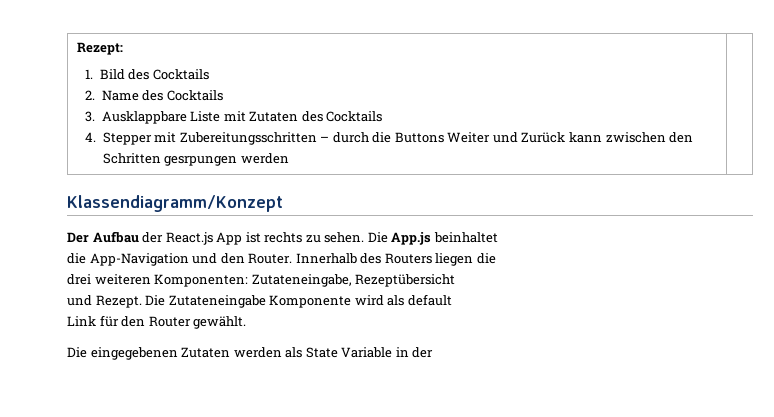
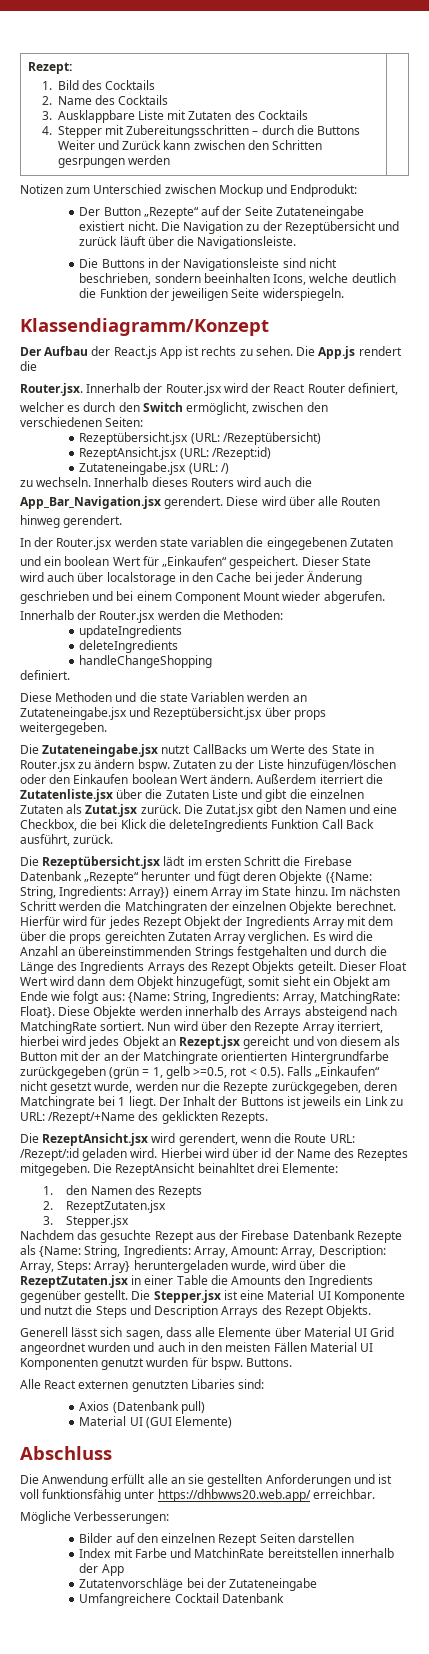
(289, 158) none -> [20,184,358,197] [79,206,364,219] [79,221,400,234] [79,236,297,249] [79,258,337,271] [79,273,396,285] [79,288,344,301] // Notizen zum Unterschied zwischen Mockup und Endprodukt: // Der Button „Rezepte“ auf der Seite Zutateneingabe existiert nicht. Die Navigation zu der Rezeptübersicht und zurück läuft über die Navigationsleiste. // Die Buttons in der Navigationsleiste sind nicht beschrieben, sondern beeinhalten Icons, welche deutlich die Funktion der jeweiligen Seite widerspiegeln.
[433,232,498,243] [67,253,496,266] [67,274,456,287] [67,294,452,308] [67,315,247,329] [67,347,434,360] beinhaltet // die App-Navigation und den Router. Innerhalb des Routers liegen die // drei weiteren Komponenten: Zutateneingabe, Rezeptübersicht // und Rezept. Die Zutateneingabe Komponente wird als default // Link für den Router gewählt. // Die eingegebenen Zutaten werden als State Variable in der -> [358,346,402,356] [20,361,37,371] [20,383,398,396] [20,402,328,415] [20,417,144,427] [79,432,321,445] [79,447,271,460] [79,462,229,475] [20,477,312,487] [20,496,381,509] [20,515,123,528] [20,537,393,550] [20,556,371,569] [20,571,363,585] [20,591,385,604] [20,610,284,623] [79,625,183,638] [79,640,179,653] [79,655,213,668] [20,670,70,680] [20,692,307,702] [20,707,326,720] [20,722,107,735] [20,744,374,757] [20,759,396,772] [20,774,383,784] [20,789,364,802] [20,804,398,817] [20,819,374,832] [20,834,114,846] [20,856,352,869] [20,871,372,884] [20,886,401,899] [20,901,396,914] [20,916,394,929] [20,931,374,944] [20,946,387,959] [20,961,408,974] [20,976,391,989] [20,991,400,1004] [20,1006,397,1019] [20,1021,383,1034] [20,1036,401,1049] [20,1051,389,1064] [20,1066,381,1079] [20,1081,397,1094] [20,1096,403,1109] [20,1111,268,1124] [20,1133,355,1146] [20,1148,409,1161] [20,1163,339,1176] [43,1185,202,1198] [43,1200,167,1213] [43,1215,130,1228] [20,1230,402,1243] [20,1245,386,1258] [20,1260,346,1273] [20,1275,373,1288] [20,1290,405,1303] [20,1305,372,1318] [20,1327,395,1340] [20,1342,374,1355] [20,1357,293,1370] [20,1379,265,1392] [79,1401,205,1414] [79,1416,233,1428] [20,1446,112,1460] [20,1474,393,1487] [20,1489,375,1502] [20,1511,170,1524] [79,1533,354,1546] [79,1548,394,1558] [79,1563,124,1576] [79,1578,318,1591] [79,1593,284,1606] rendert die // Router.jsx. Innerhalb der Router.jsx wird der React Router definiert, // welcher es durch den Switch ermöglicht, zwischen den verschiedenen Seiten: // Rezeptübersicht.jsx (URL: /Rezeptübersicht) // RezeptAnsicht.jsx (URL: /Rezept:id) // Zutateneingabe.jsx (URL: /) // zu wechseln. Innerhalb dieses Routers wird auch die // App_Bar_Navigation.jsx gerendert. Diese wird über alle Routen // hinweg gerendert. // In der Router.jsx werden state variablen die eingegebenen Zutaten // und ein boolean Wert für „Einkaufen“ gespeichert. Dieser State // wird auch über localstorage in den Cache bei jeder Änderung // geschrieben und bei einem Component Mount wieder abgerufen. // Innerhalb der Router.jsx werden die Methoden: // updateIngredients // deleteIngredients // handleChangeShopping // definiert. // Diese Methoden und die state Variablen werden an Zutateneingabe.jsx und Rezeptübersicht.jsx über props weitergegeben. // Die Zutateneingabe.jsx nutzt CallBacks um Werte des State in Router.jsx zu ändern bspw. Zutaten zu der Liste hinzufügen/löschen oder den Einkaufen boolean Wert ändern. Außerdem iterriert die Zutatenliste.jsx über die Zutaten Liste und gibt die einzelnen Zutaten als Zutat.jsx zurück. Die Zutat.jsx gibt den Namen und eine Checkbox, die bei Klick die deleteIngredients Funktion Call Back ausführt, zurück. // Die Rezeptübersicht.jsx lädt im ersten Schritt die Firebase Datenbank „Rezepte“ herunter und fügt deren Objekte ({Name: String, Ingredients: Array}) einem Array im State hinzu. Im nächsten Schritt werden die Matchingraten der einzelnen Objekte berechnet. Hierfür wird für jedes Rezept Objekt der Ingredients Array mit dem über die props gereichten Zutaten Array verglichen. Es wird die Anzahl an übereinstimmenden Strings festgehalten und durch die Länge des Ingredients Arrays des Rezept Objekts geteilt. Dieser Float Wert wird dann dem Objekt hinzugefügt, somit sieht ein Objekt am Ende wie folgt aus: {Name: String, Ingredients: Array, MatchingRate: Float}. Diese Objekte werden innerhalb des Arrays absteigend nach MatchingRate sortiert. Nun wird über den Rezepte Array iterriert, hierbei wird jedes Objekt an Rezept.jsx gereicht und von diesem als Button mit der an der Matchingrate orientierten Hintergrundfarbe zurückgegeben (grün = 1, gelb >=0.5, rot < 0.5). Falls „Einkaufen“ nicht gesetzt wurde, werden nur die Rezepte zurückgegeben, deren Matchingrate bei 1 liegt. Der Inhalt der Buttons ist jeweils ein Link zu URL: /Rezept/+Name des geklickten Rezepts. // Die RezeptAnsicht.jsx wird gerendert, wenn die Route URL: /Rezept/:id geladen wird. Hierbei wird über id der Name des Rezeptes mitgegeben. Die RezeptAnsicht beinahltet drei Elemente: // 1. den Namen des Rezepts // 2. RezeptZutaten.jsx // 3. Stepper.jsx // Nachdem das gesuchte Rezept aus der Firebase Datenbank Rezepte als {Name: String, Ingredients: Array, Amount: Array, Description: Array, Steps: Array} heruntergeladen wurde, wird über die RezeptZutaten.jsx in einer Table die Amounts den Ingredients gegenüber gestellt. Die Stepper.jsx ist eine Material UI Komponente und nutzt die Steps und Description Arrays des Rezept Objekts. // Generell lässt sich sagen, dass alle Elemente über Material UI Grid angeordnet wurden und auch in den meisten Fällen Material UI Komponenten genutzt wurden für bspw. Buttons. // Alle React externen genutzten Libaries sind: // Axios (Datenbank pull) // Material UI (GUI Elemente) // Abschluss // Die Anwendung erfüllt alle an sie gestellten Anforderungen und ist voll funktionsfähig unter https://dhbwws20.web.app/ erreichbar. // Mögliche Verbesserungen: // Bilder auf den einzelnen Rezept Seiten darstellen // Index mit Farbe und MatchinRate bereitstellen innerhalb der App // Zutatenvorschläge bei der Zutateneingabe // Umfangreichere Cocktail Datenbank

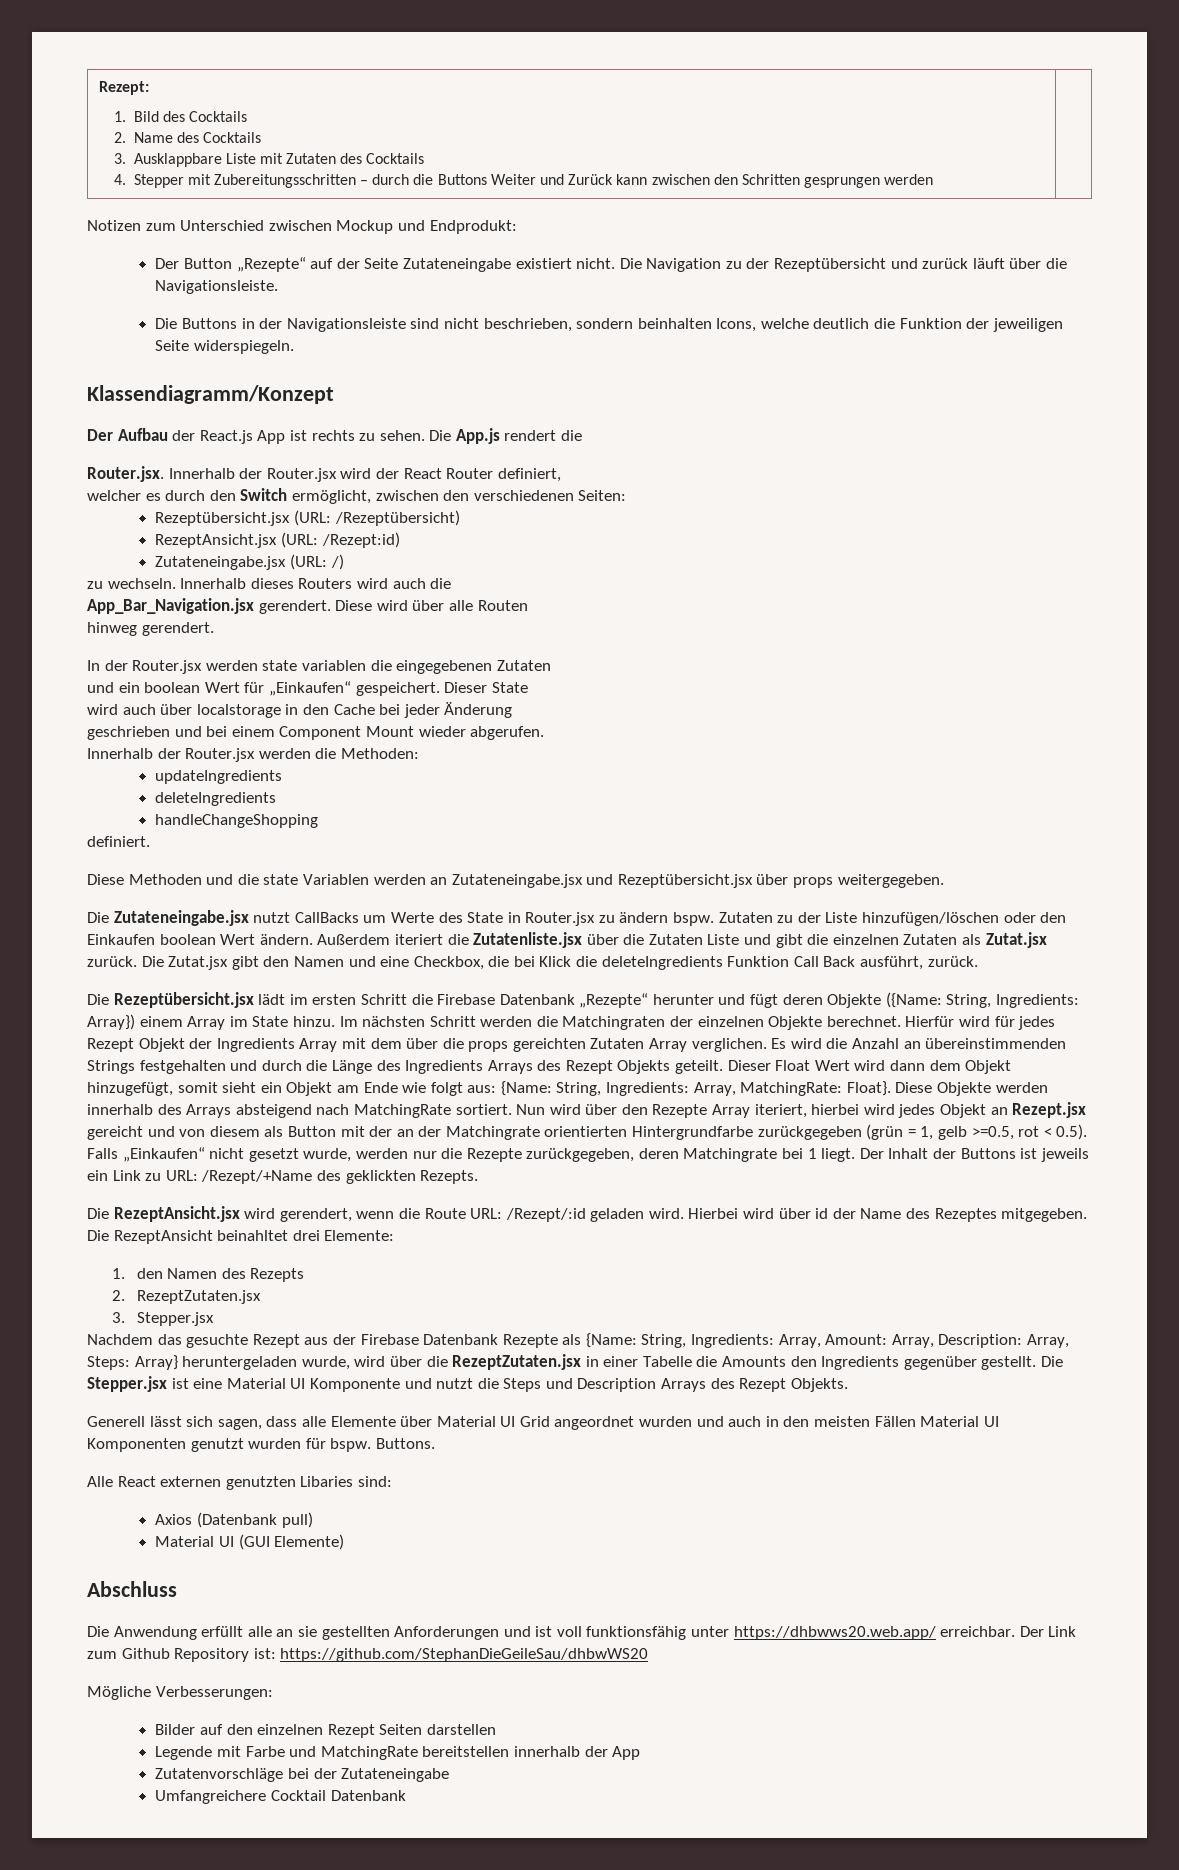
[57,158,125,168] gesrpungen -> [804,177,881,188] gesprungen
[203,273,270,283] beeinhalten -> [637,318,712,329] beinhalten
[319,774,364,784] iterriert -> [394,934,443,945] iteriert
[336,1021,383,1033] iterriert, -> [754,1104,807,1118] iteriert,
[176,1275,208,1285] Table -> [642,1356,692,1367] Tabelle
(375, 1494) none -> [1019,1626,1077,1637] [87,1648,649,1662] Der Link zum Github Repository ist: https://github.com/StephanDieGeileSau/dhbwWS20
[79,1548,112,1558] Index -> [155,1746,213,1760] Legende
[194,1548,265,1558] MatchinRate -> [320,1746,418,1760] MatchingRate

